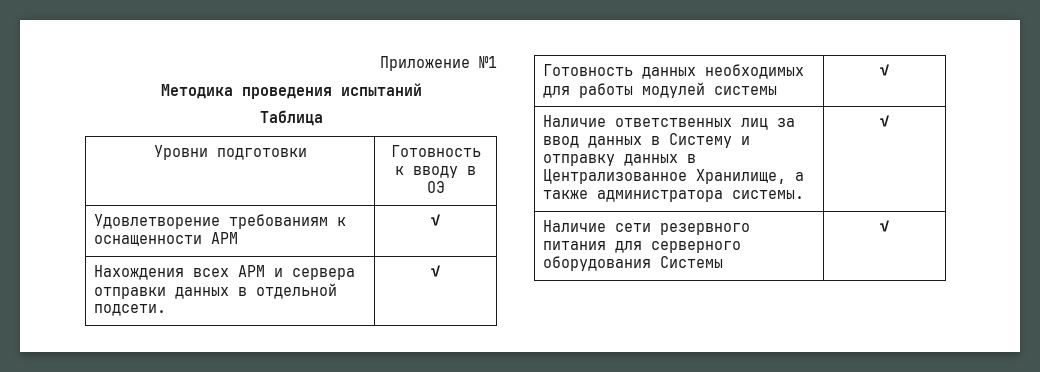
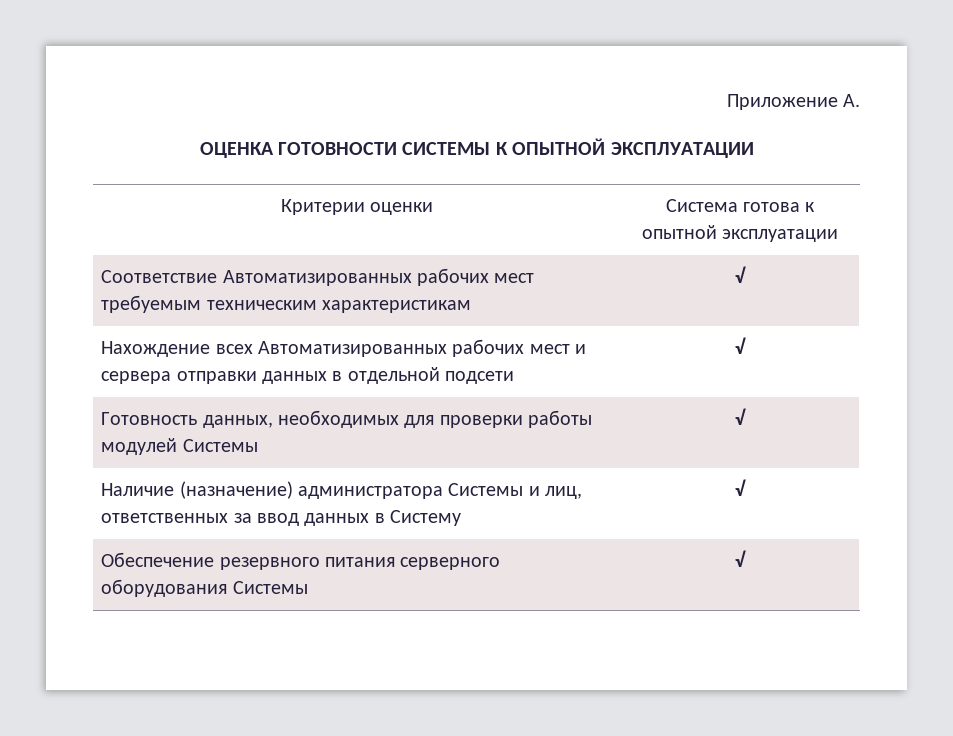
[479,56,497,68] [160,83,422,99] [259,110,323,126] [153,145,307,160] [390,145,481,157] [395,166,476,178] [426,181,445,193] [94,214,347,229] [94,232,239,246] [431,214,440,226] [94,265,266,280] №1 // Методика проведения испытаний // Таблица // Уровни подготовки | Готовность к вводу в ОЭ // Удовлетворение требованиям к оснащенности АРМ | √ // Нахождения всех АРМ -> [843,94,860,107] [199,138,754,158] [280,199,434,215] [665,199,816,212] [641,225,839,242] [101,268,535,286] [101,295,471,313] [735,266,746,283] [101,339,570,357] А. // ОЦЕНКА ГОТОВНОСТИ СИСТЕМЫ К ОПЫТНОЙ ЭКСПЛУАТАЦИИ // Критерии оценки | Система готова к опытной эксплуатации // Соответствие Автоматизированных рабочих мест требуемым техническим характеристикам | √ // Нахождение всех Автоматизированных рабочих мест
[94,304,167,316] подсети. -> [445,371,515,384] подсети
[642,67,697,79] данных -> [202,415,273,428] данных,
(571, 92) none -> [439,415,523,428] проверки
[714,86,778,95] [880,64,889,76] [543,115,769,130] системы | √ // Наличие ответственных лиц -> [182,439,258,452] [735,408,746,425] [101,481,583,499] [101,513,229,523] Системы | √ // Наличие (назначение) администратора Системы и лиц, ответственных
[741,136,751,145] [543,154,697,166] [543,169,805,184] [543,190,805,202] [880,115,889,127] [543,220,652,232] и отправку данных в Централизованное Хранилище, а также администратора системы. | √ // Наличие сети -> [735,479,746,496] [101,552,215,567] | √ // Обеспечение
[615,241,643,253] для -> (395, 562) none

